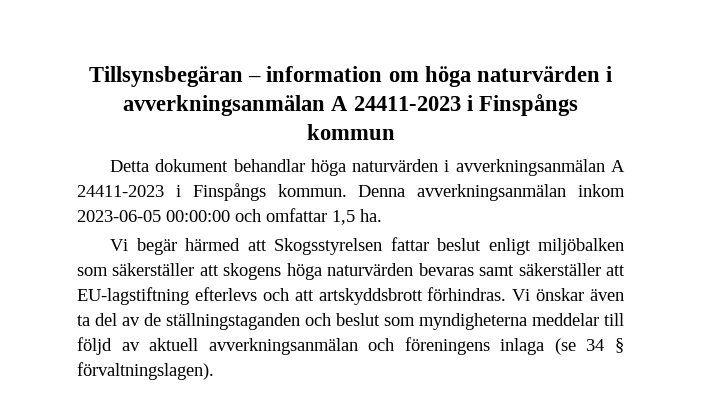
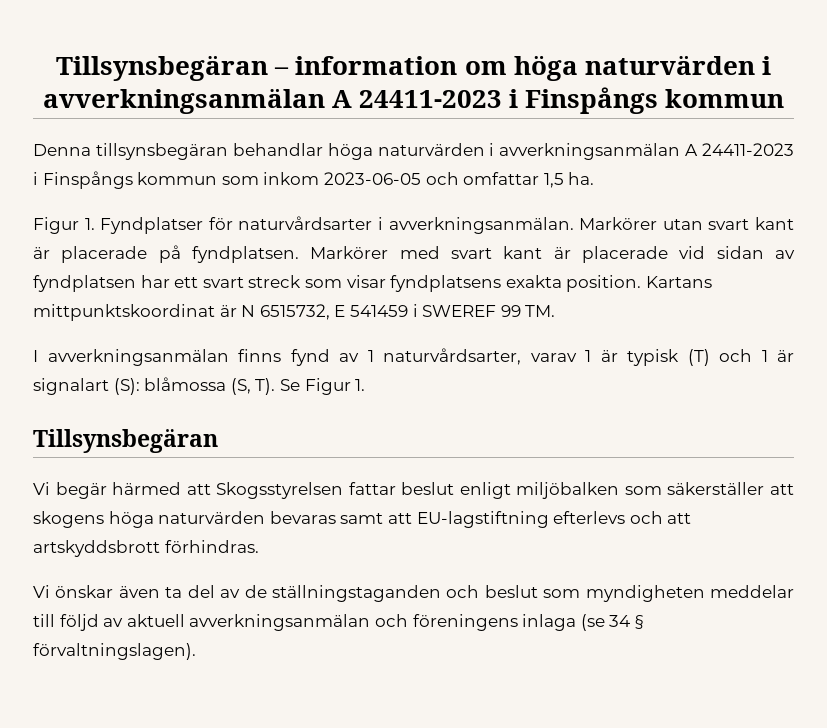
[110,159,229,172] Detta dokument -> [33,143,228,160] Denna tillsynsbegäran
[277,184,567,201] kommun. Denna avverkningsanmälan -> [137,172,259,185] kommun som
[166,210,230,222] 00:00:00 -> (421, 178) none
(382, 215) none -> [33,216,795,234] [33,245,796,263] [33,275,712,292] [33,304,556,321] [33,348,794,366] [33,377,366,395] [33,429,218,453] // Figur 1. Fyndplatser för naturvårdsarter i avverkningsanmälan. Markörer utan svart kant är placerade på fyndplatsen. Markörer med svart kant är placerade vid sidan av fyndplatsen har ett svart streck som visar fyndplatsens exakta position. Kartans mittpunktskoordinat är N 6515732, E 541459 i SWEREF 99 TM. // I avverkningsanmälan finns fynd av 1 naturvårdsarter, varav 1 är typisk (T) och 1 är signalart (S): blåmossa (S, T). Se Figur 1. // Tillsynsbegäran
[518,263,601,276] säkerställer -> (384, 518) none
(507, 294) none -> (259, 546) //
[419,313,527,330] myndigheterna -> [585,585,705,602] myndigheten

